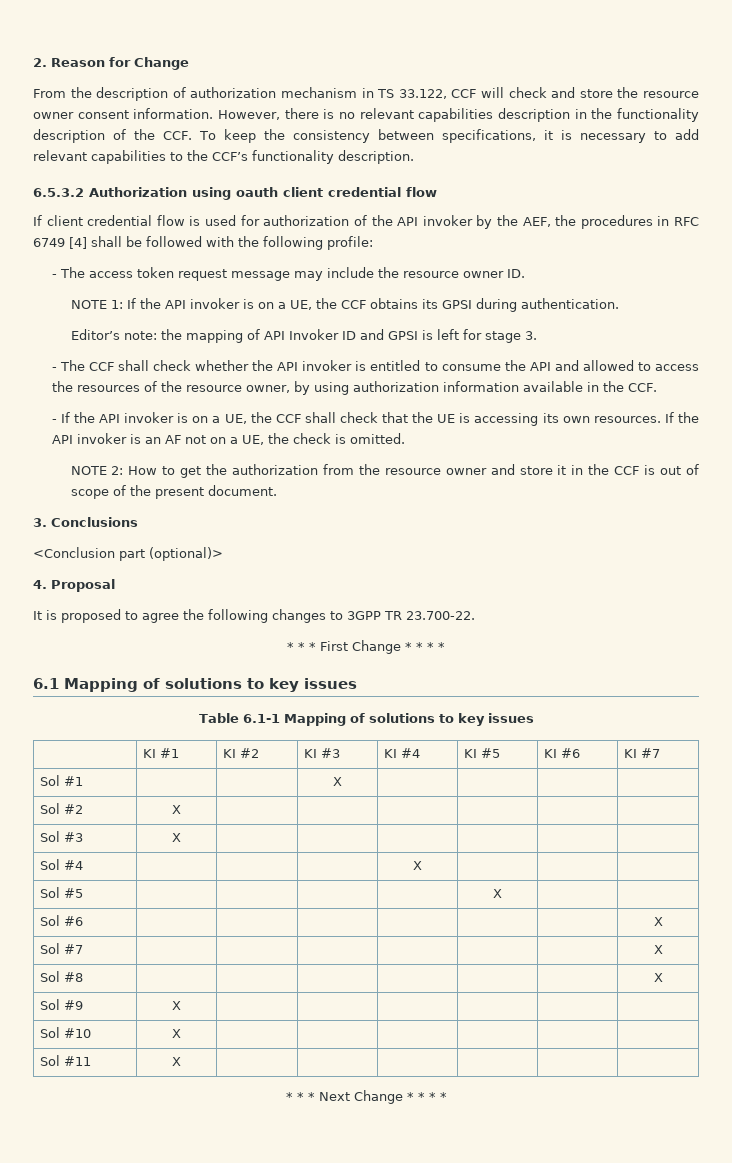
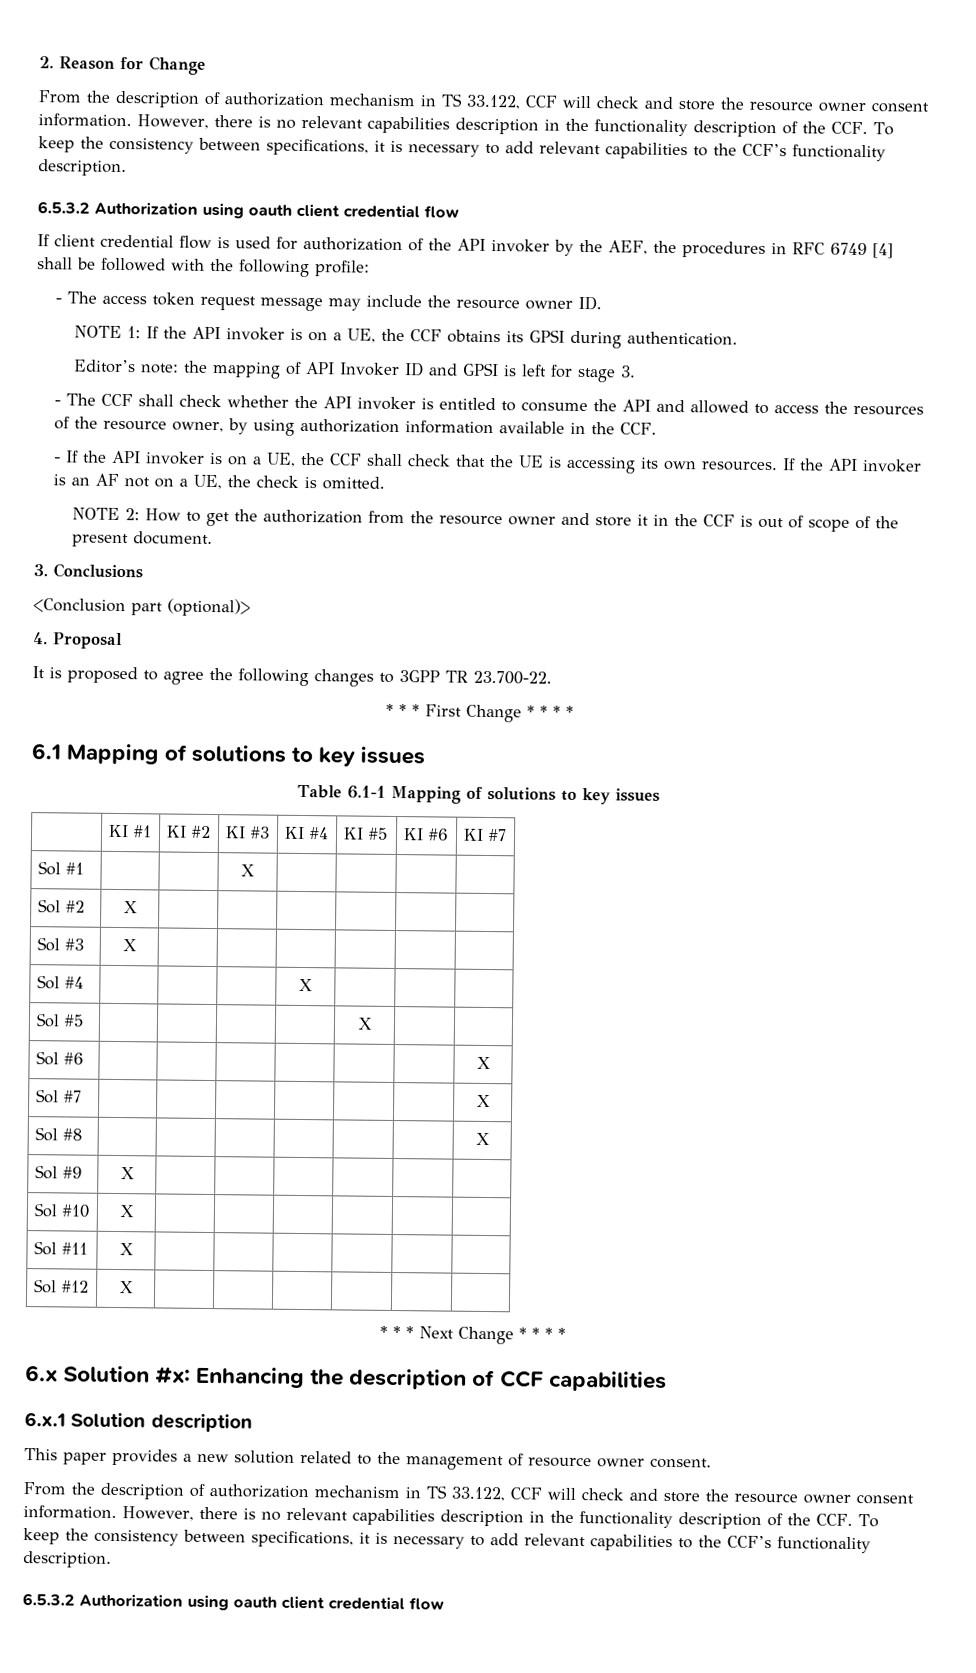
(181, 1061) none -> [33,1279,89,1294] [119,1281,134,1294] // Sol #12 | X | | | | | |
(447, 1096) none -> [25,1365,667,1392] [24,1412,253,1433] [24,1448,712,1471] [23,1482,914,1505] [23,1505,879,1530] [23,1528,871,1554] [23,1551,112,1568] [22,1593,444,1611] // 6.x Solution #x: Enhancing the description of CCF capabilities // 6.x.1 Solution description // This paper provides a new solution related to the management of resource owner consent. // From the description of authorization mechanism in TS 33.122, CCF will check and store the resource owner consent information. However, there is no relevant capabilities description in the functionality description of the CCF. To keep the consistency between specifications, it is necessary to add relevant capabilities to the CCF’s functionality description. // 6.5.3.2 Authorization using oauth client credential flow

